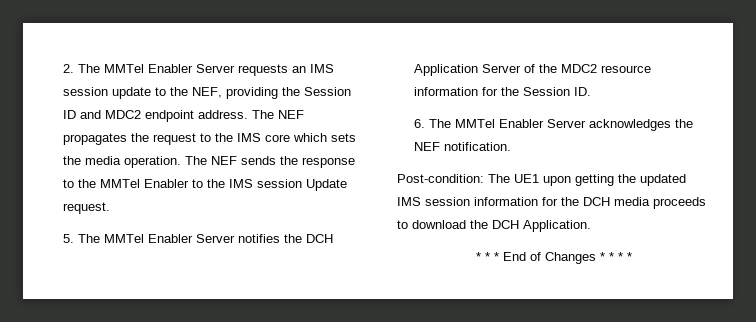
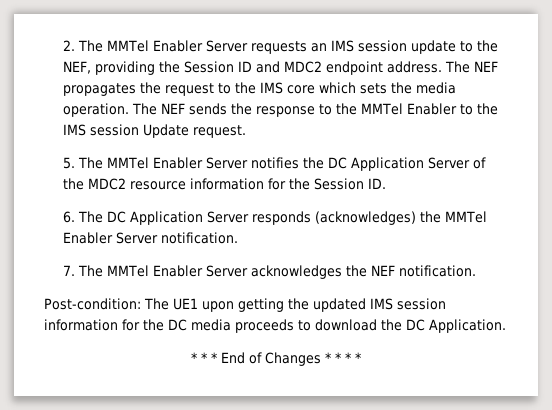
[305,234,333,243] DCH -> [328,157,348,169] DC
(451, 123) none -> [107,211,488,225] [63,232,239,244] [63,265,104,277] DC Application Server responds (acknowledges) the MMTel Enabler Server notification. // 7. The
[583,197,610,206] DCH -> [168,319,187,331] DC
[492,220,519,229] DCH -> [406,319,425,331] DC

